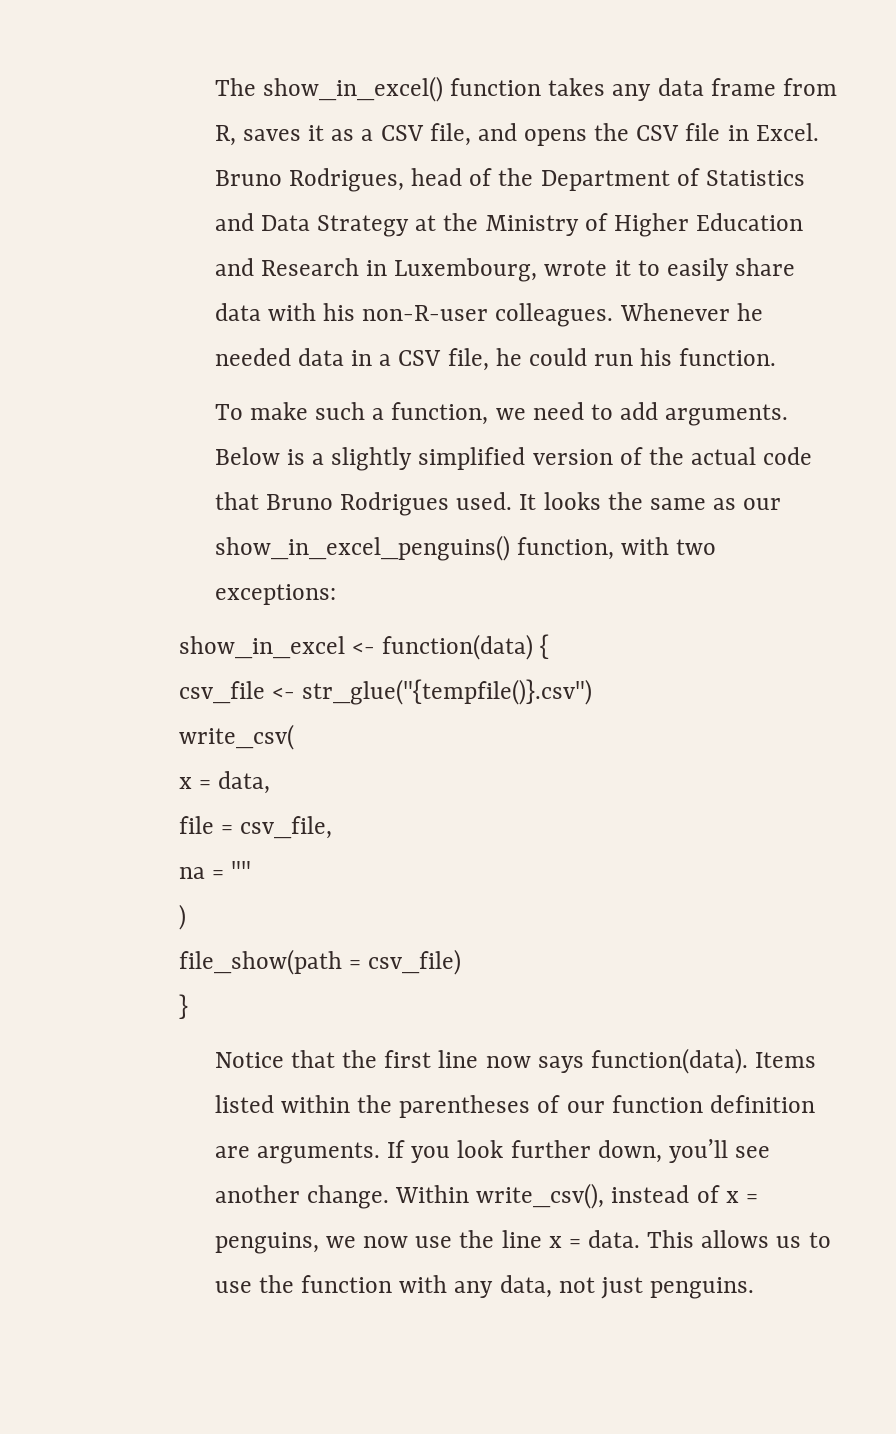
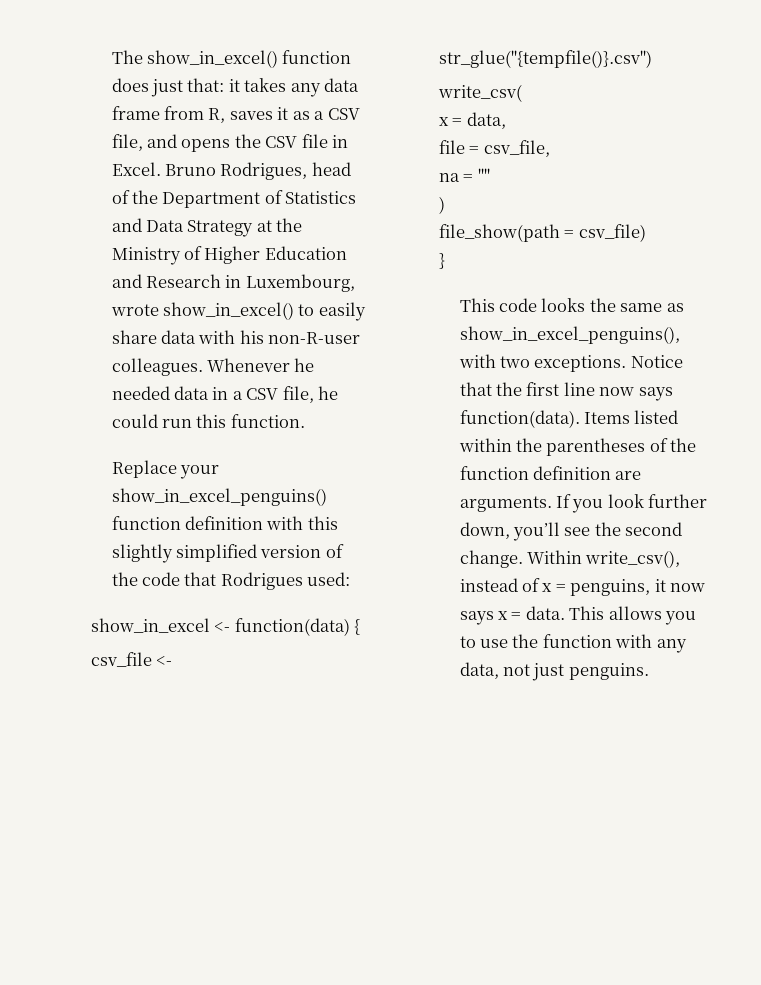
(542, 87) none -> [111,78,240,97] does just that: it
[614,260,631,276] it -> [162,302,294,320] show_in_excel()
[640,348,673,366] his -> [196,414,227,428] this
[214,402,789,426] [214,447,325,465] To make such a function, we need to add arguments. Below is a -> [111,460,219,479] [111,488,327,506] [111,516,338,530] Replace your show_in_excel_penguins() function definition with this
[691,447,757,465] actual -> (138, 579) none
[265,492,782,516] [214,535,717,561] [214,584,336,605] Bruno Rodrigues used. It looks the same as our show_in_excel_penguins() function, with two exceptions: -> [220,572,351,590] Rodrigues used:
(188, 1006) none -> [459,298,684,312] [459,326,680,344] [458,354,627,372] This code looks the same as show_in_excel_penguins(), with two exceptions.
[566,1101,605,1113] our -> [670,438,697,452] the
[214,1185,300,1203] another -> [594,522,683,536] the second
[325,1230,542,1248] we now use the line -> [654,579,706,592] [459,611,494,625] it now says
[776,1236,802,1248] us -> [665,611,697,625] you

